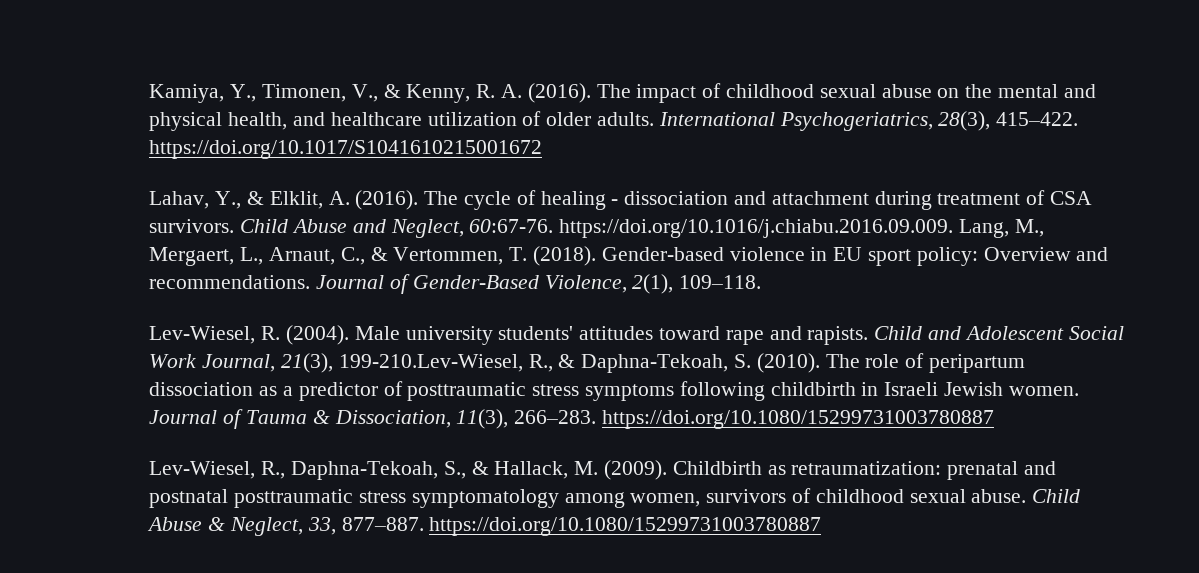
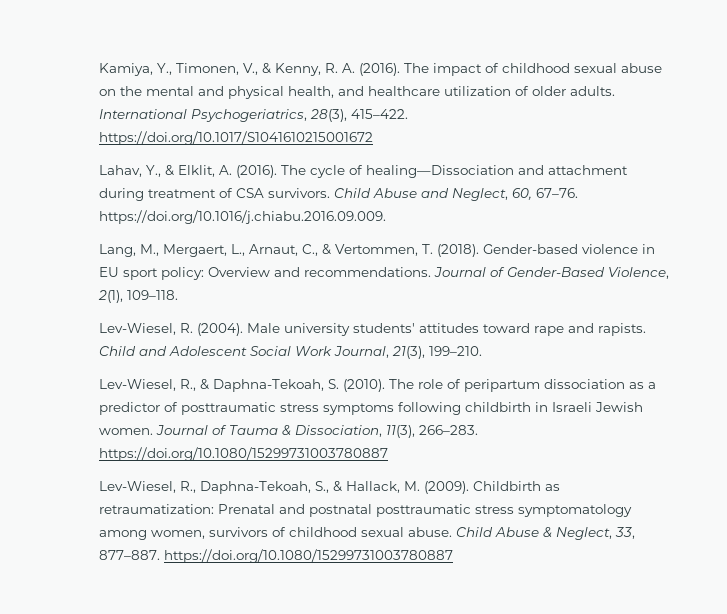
[540,191,729,210] healing - dissociation -> [366,165,515,178] healing—Dissociation
[469,219,554,233] 60:67-76. -> [512,188,579,200] 60, 67–76.
(954, 228) none -> (387, 217) //
[338,354,523,372] 199-210.Lev-Wiesel, -> [429,346,483,356] [99,379,177,391] 199–210. // Lev-Wiesel,
[947,461,1019,480] prenatal -> [218,504,276,514] Prenatal

